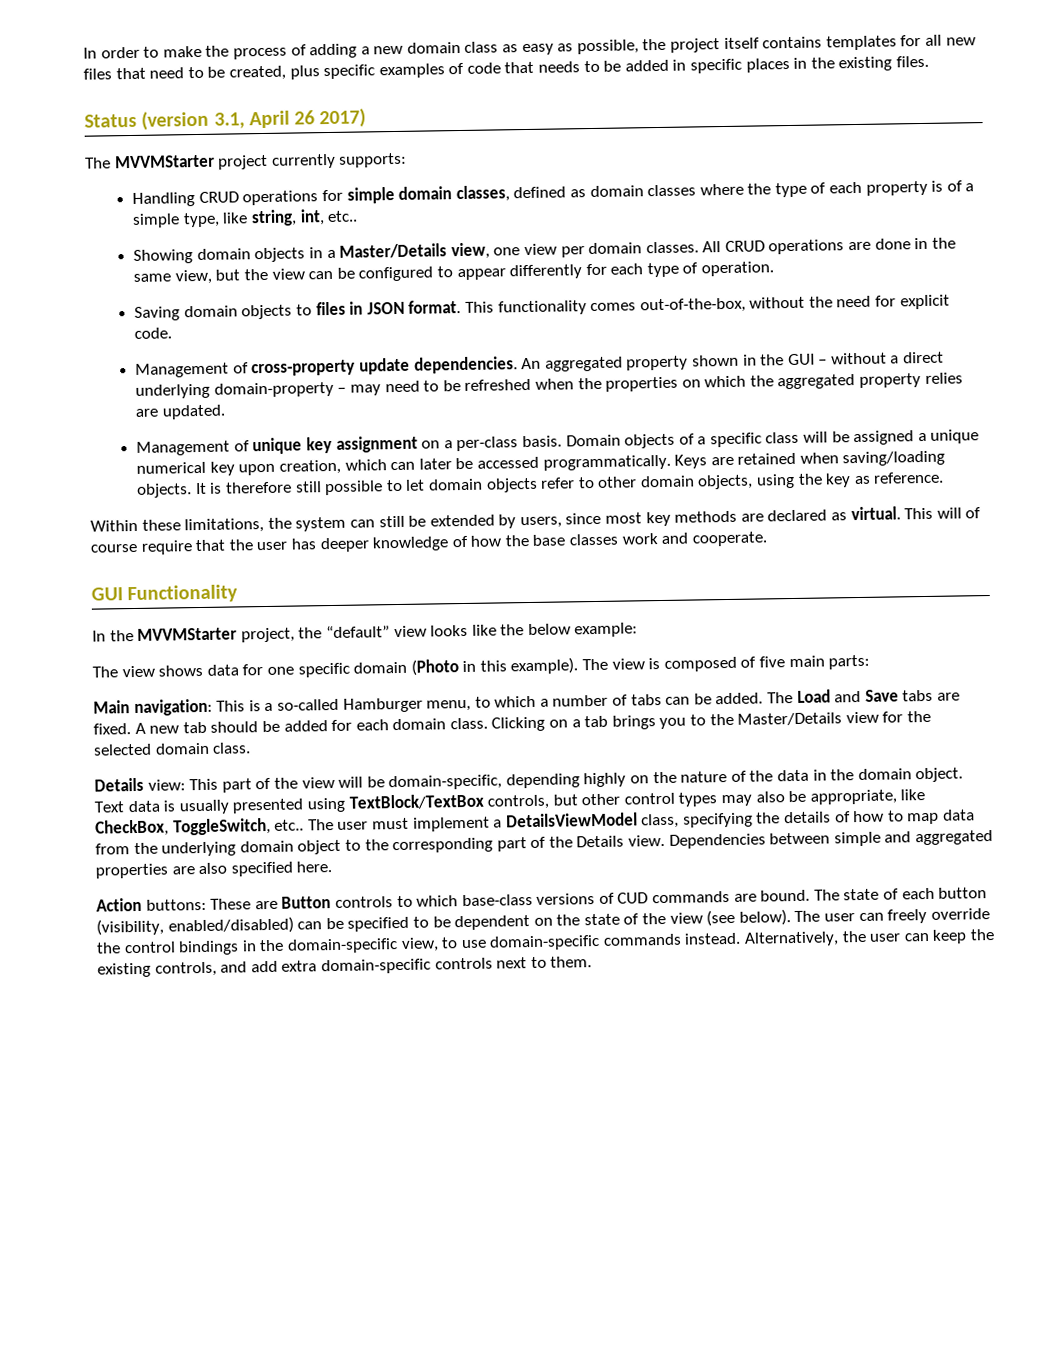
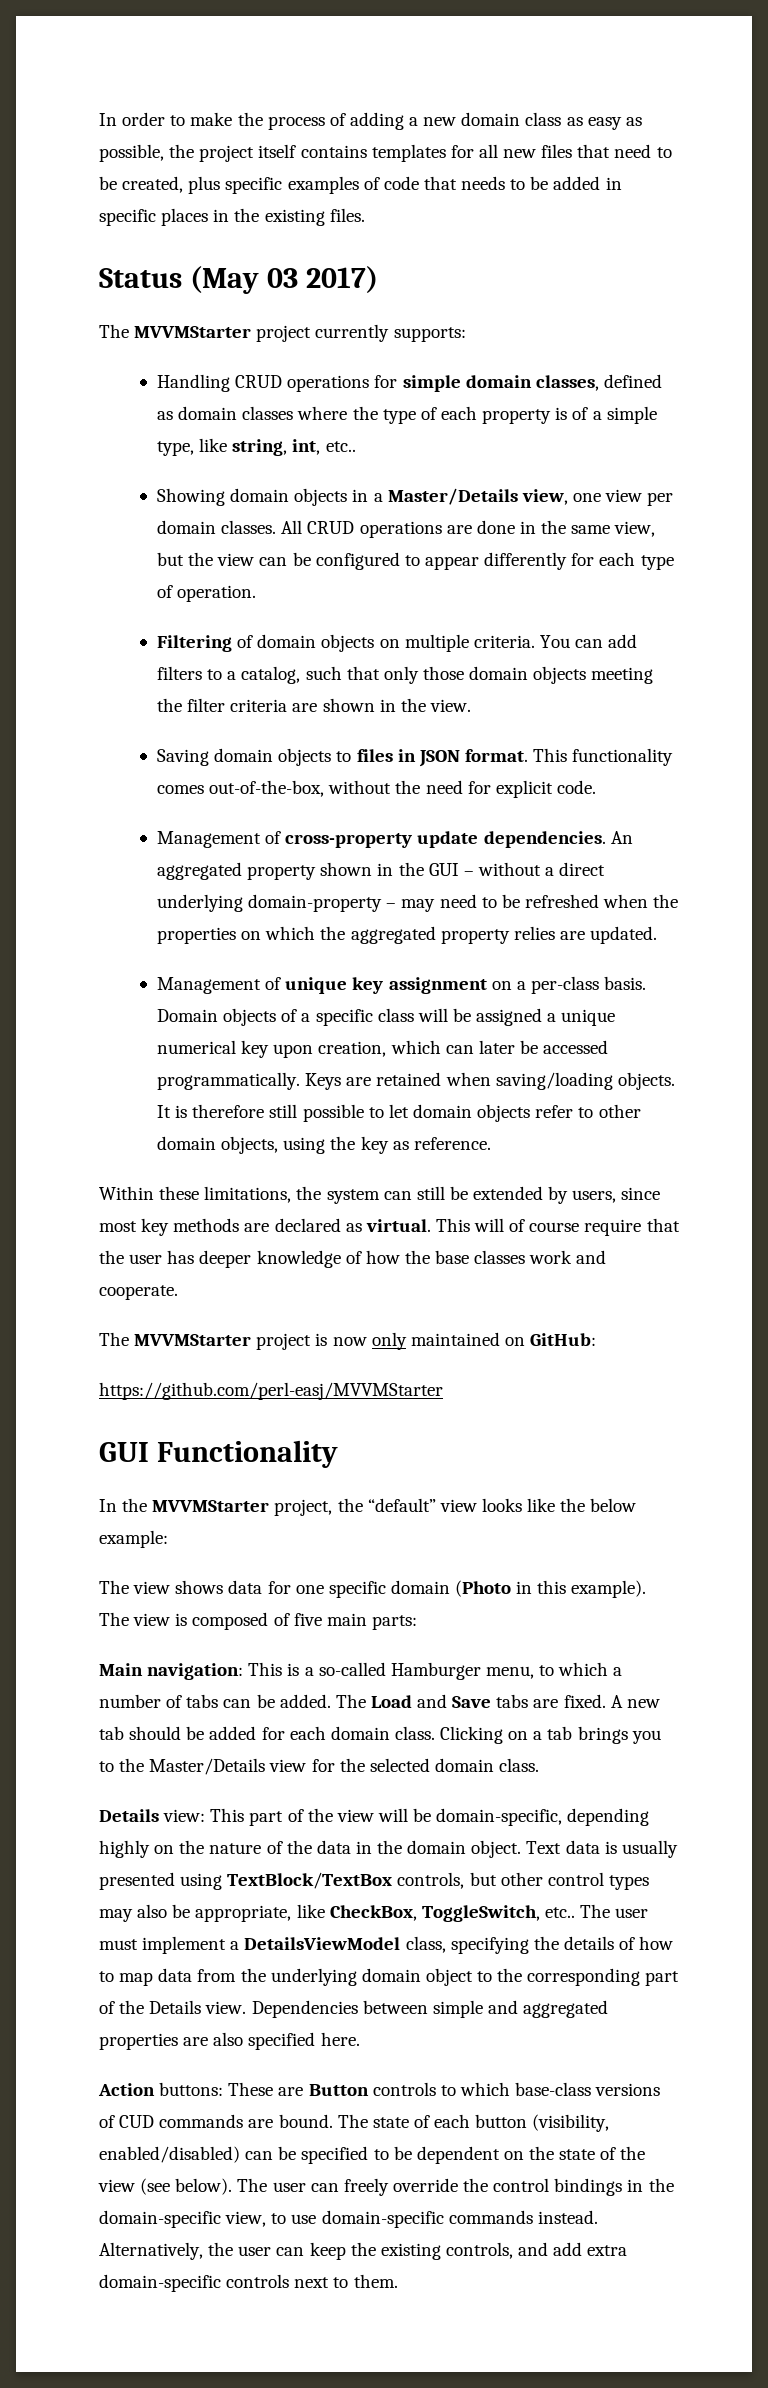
[141,110,316,131] (version 3.1, April 26 -> [189,266,298,294] (May 03
(775, 269) none -> [157,634,638,652] [157,666,654,684] [157,698,471,712] // Filtering of domain objects on multiple criteria. You can add filters to a catalog, such that only those domain objects meeting the filter criteria are shown in the view.
(767, 539) none -> [99,1332,597,1350] [99,1382,443,1400] // The MVVMStarter project is now only maintained on GitHub: // https://github.com/perl-easj/MVVMStarter

